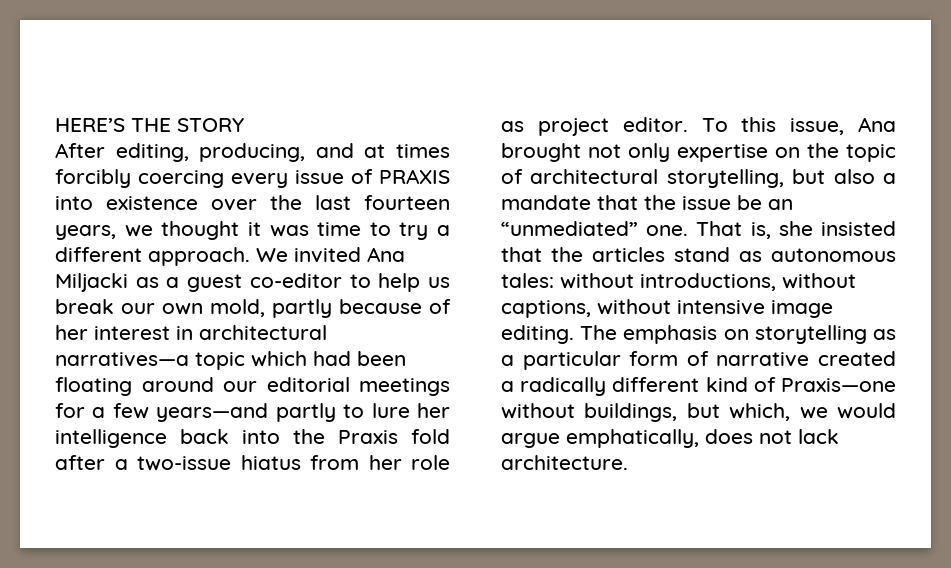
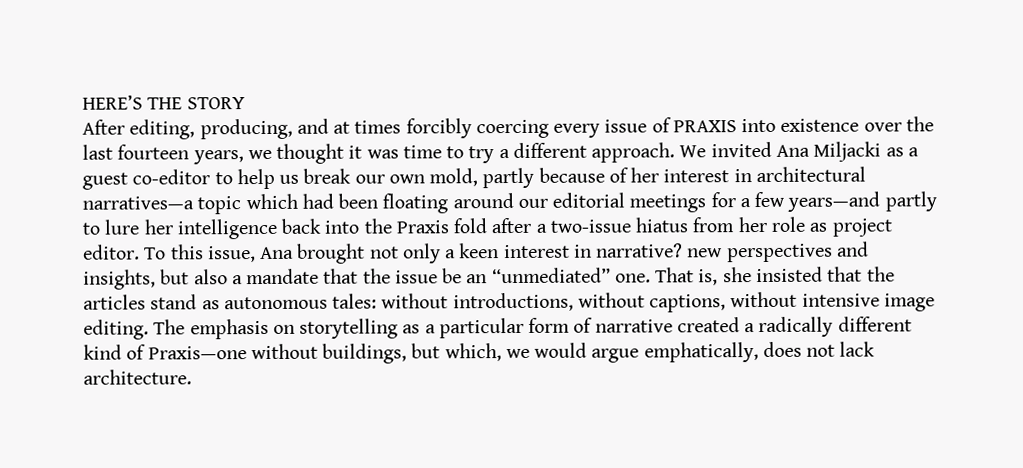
[677,143,896,162] [501,169,784,188] expertise on the topic of architectural storytelling, -> [445,241,869,263] [83,269,156,290] a keen interest in narrative? new perspectives and insights,

